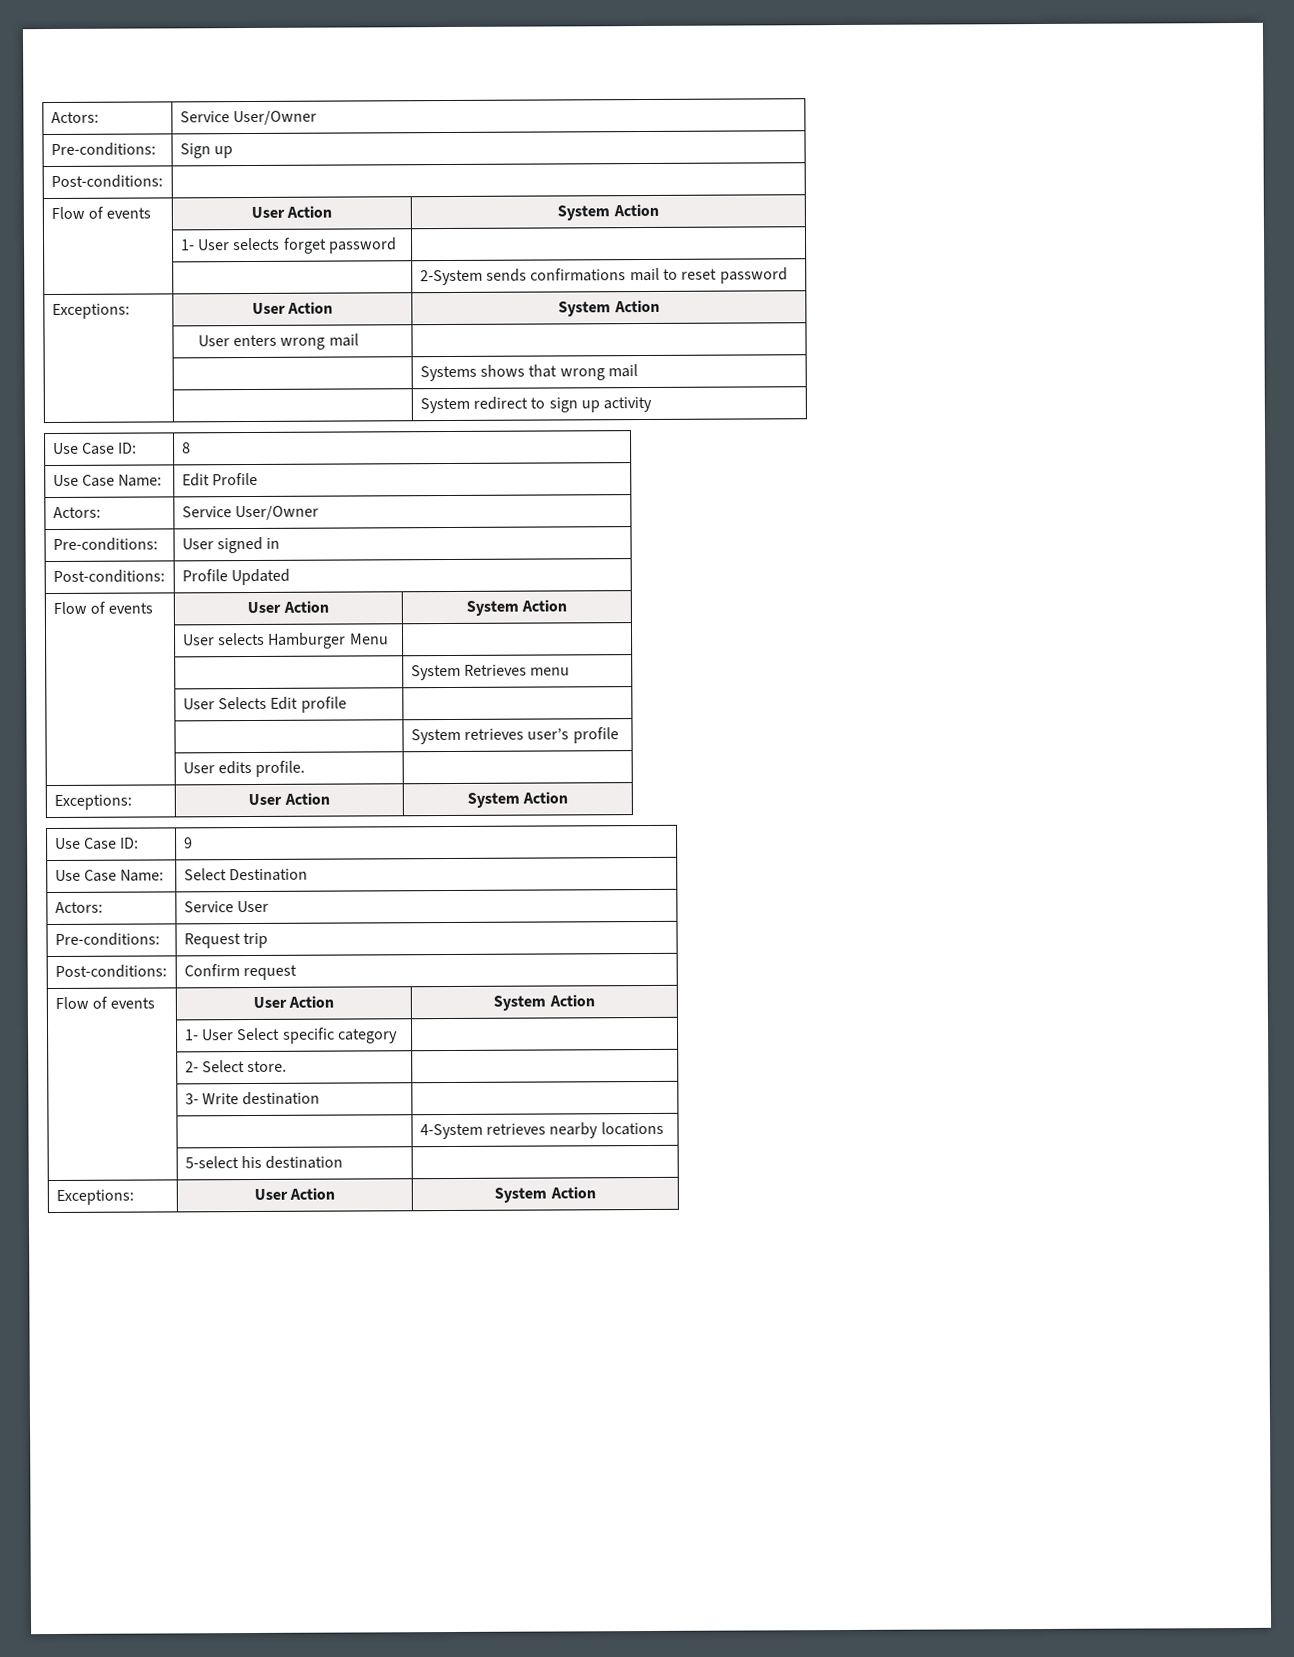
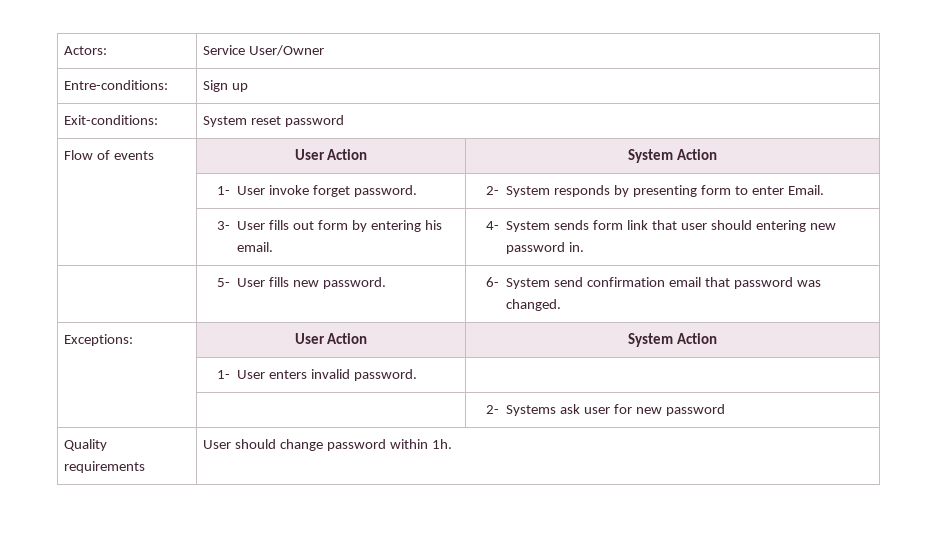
[50,111,99,124] [179,110,318,126] [50,142,156,157] Actors: | Service User/Owner // Pre-conditions: -> [63,46,107,55] [202,45,324,56] [63,80,168,90] Actors: | Service User/Owner // Entre-conditions:
[50,174,163,189] [50,206,152,220] [250,205,333,218] [557,203,659,221] [180,237,398,254] [419,267,788,286] Post-conditions: | // Flow of events | User Action | System Action // | 1- User selects forget password | // | | 2-System sends confirmations mail to reset password -> [63,115,158,125] [202,115,344,127] [63,150,154,160] [294,149,368,160] [628,149,717,163] [217,185,418,197] [486,185,824,197] [217,220,442,232] [237,242,274,252] [486,220,836,232] [506,242,585,254] [217,277,387,289] [486,277,821,289] [506,299,562,311] Exit-conditions: | System reset password // Flow of events | User Action | System Action // | 1- User invoke forget password. | 2- System responds by presenting form to enter Email. // | 3- User fills out form by entering his email. | 4- System sends form link that user should entering new password in. // | 5- User fills new password. | 6- System send confirmation email that password was changed.
(660, 306) none -> [217,370,231,379] 1-
[280,333,359,350] [419,364,639,382] [419,396,653,414] [52,442,138,455] [181,442,191,454] [52,474,163,487] [181,472,259,487] [52,506,101,519] [181,505,320,521] [52,537,158,552] [181,536,281,554] [52,569,165,584] [181,568,291,586] [52,601,154,615] [247,600,329,614] [465,599,568,616] [182,632,389,649] [410,664,571,681] [182,696,347,713] [410,727,619,745] [182,760,306,777] [53,794,132,811] [248,792,330,806] [466,791,569,808] [54,837,140,850] [183,837,193,849] [54,869,165,882] [183,868,309,882] [54,901,103,914] [183,900,270,913] [54,932,160,946] [183,932,269,949] [54,964,167,978] [183,964,298,981] [54,996,156,1009] [252,995,335,1008] [493,994,595,1011] [184,1027,399,1044] [184,1060,288,1073] [184,1091,321,1106] [419,1121,664,1140] [184,1155,344,1169] [55,1189,134,1205] [253,1187,336,1200] [494,1186,596,1203] wrong mail | // | | Systems shows that wrong mail // | | System redirect to sign up activity // Use Case ID: | 8 // Use Case Name: | Edit Profile // Actors: | Service User/Owner // Pre-conditions: | User signed in // Post-conditions: | Profile Updated // Flow of events | User Action | System Action // | User selects Hamburger Menu | // | | System Retrieves menu // | User Selects Edit profile | // | | System retrieves user’s profile // | User edits profile. | // Exceptions: | User Action | System Action // Use Case ID: | 9 // Use Case Name: | Select Destination // Actors: | Service User // Pre-conditions: | Request trip // Post-conditions: | Confirm request // Flow of events | User Action | System Action // | 1- User Select specific category | // | 2- Select store. | // | 3- Write destination | // | | 4-System retrieves nearby locations // | 5-select his destination | // Exceptions: | User Action | System Action -> [311,369,418,381] [486,404,725,416] [63,439,107,451] [63,461,145,473] [202,439,452,451] invalid password. | // | | 2- Systems ask user for new password // Quality requirements | User should change password within 1h.

